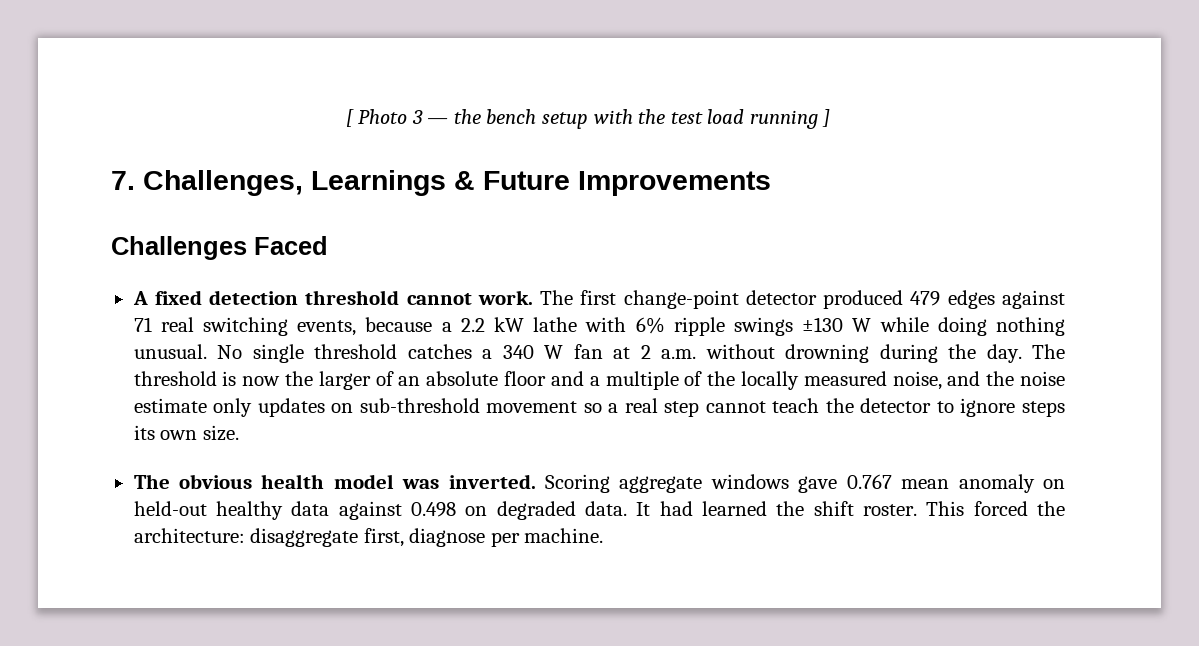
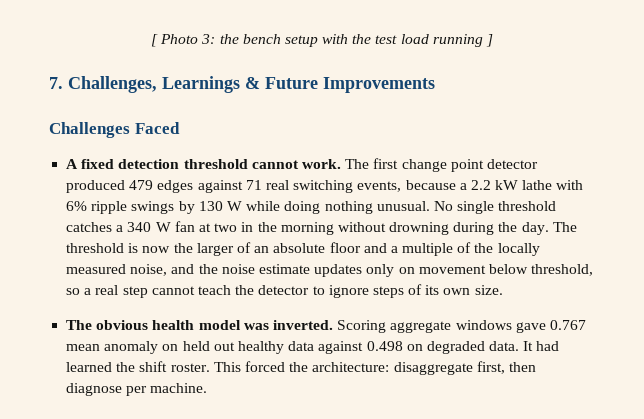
[411,110,449,124] 3 — -> [201,34,216,44] 3:
[623,290,739,309] change-point -> [401,159,484,172] change point
[802,317,844,332] ±130 -> [178,201,223,214] by 130
[640,345,697,359] 2 a.m. -> [214,222,334,235] two in the morning
[213,398,578,417] only updates on sub-threshold movement -> [314,264,594,277] updates only on movement below threshold,
(1066, 409) none -> [408,284,423,295] of
[133,501,207,516] held-out -> [182,341,235,351] held out
(404, 537) none -> [508,362,536,372] then

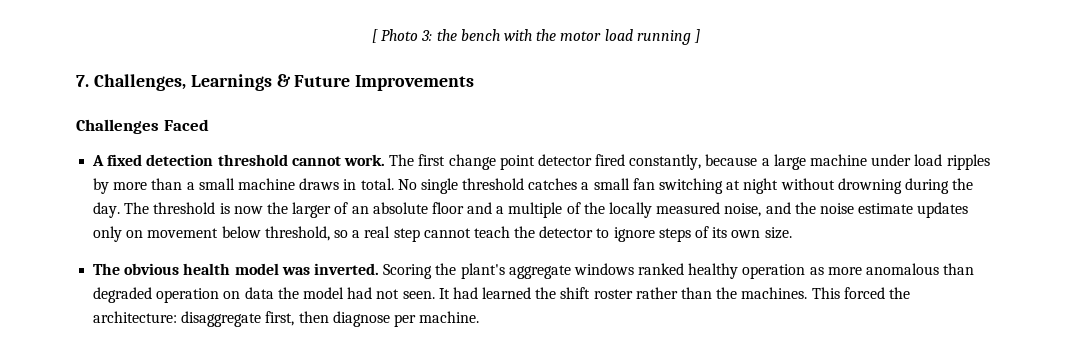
[284,35,318,47] setup -> (500, 35) none
[375,35,398,44] test -> [560,31,602,41] motor
[66,180,584,193] [66,201,430,214] produced 479 edges against 71 real switching events, because a 2.2 kW lathe with 6% ripple swings by 130 W while doing nothing unusual. -> [595,154,990,170] [93,178,394,194] fired constantly, because a large machine under load ripples by more than a small machine draws in total.
[127,221,334,235] 340 W fan at two in the morning -> [593,178,779,194] small fan switching at night
[390,320,586,333] [66,341,520,354] aggregate windows gave 0.767 mean anomaly on held out healthy data against 0.498 on degraded data. -> [435,263,975,279] [93,287,435,303] the plant's aggregate windows ranked healthy operation as more anomalous than degraded operation on data the model had not seen.
[170,363,210,372] roster. -> [593,287,808,299] roster rather than the machines.

